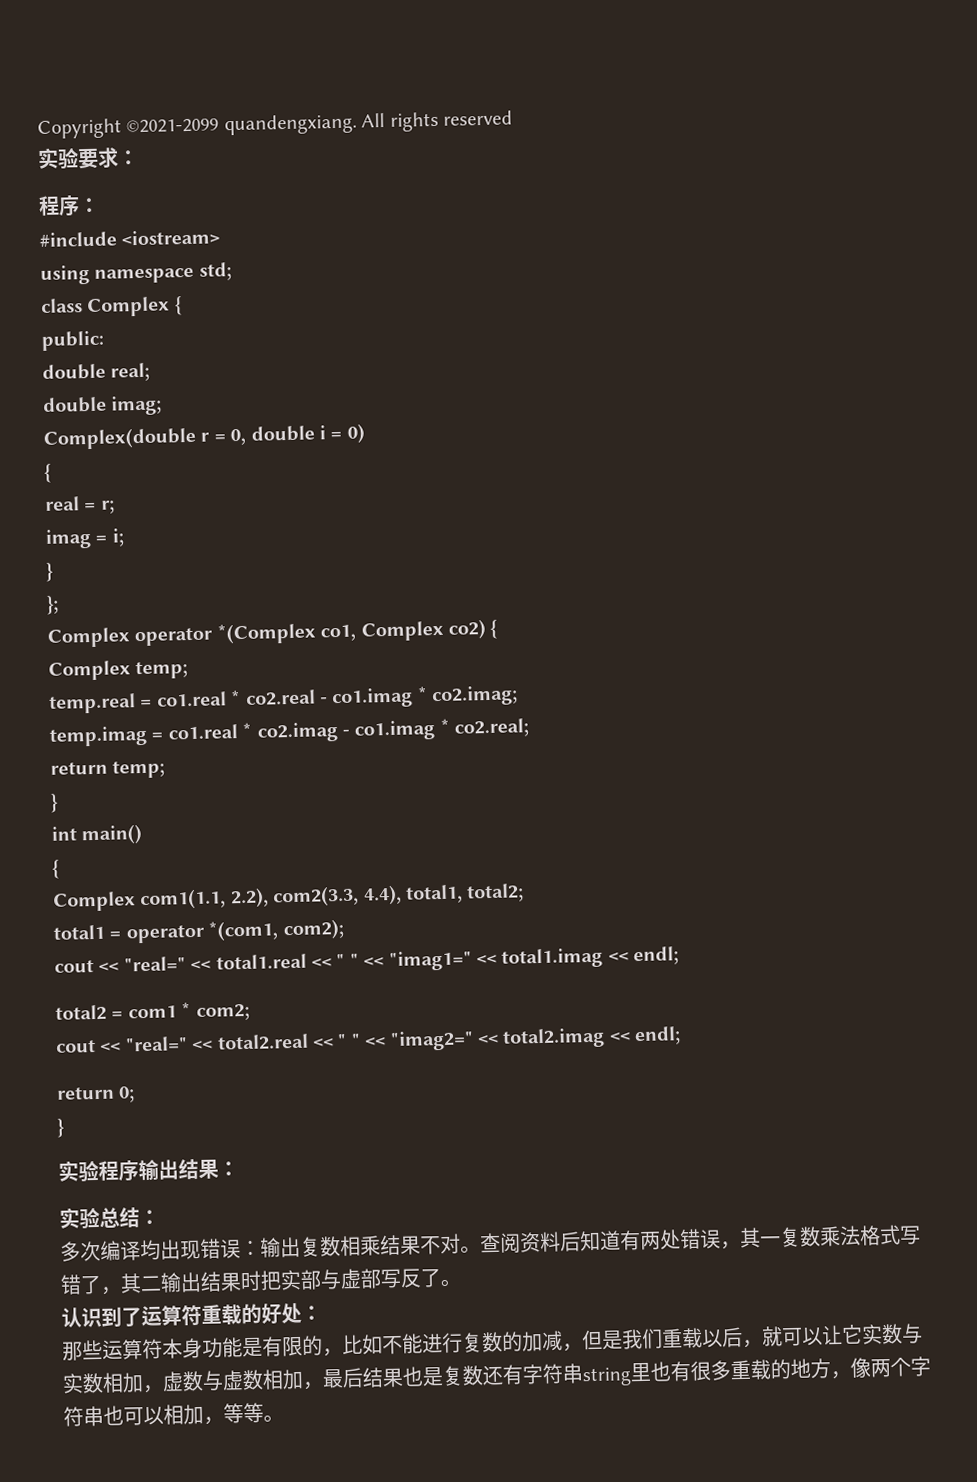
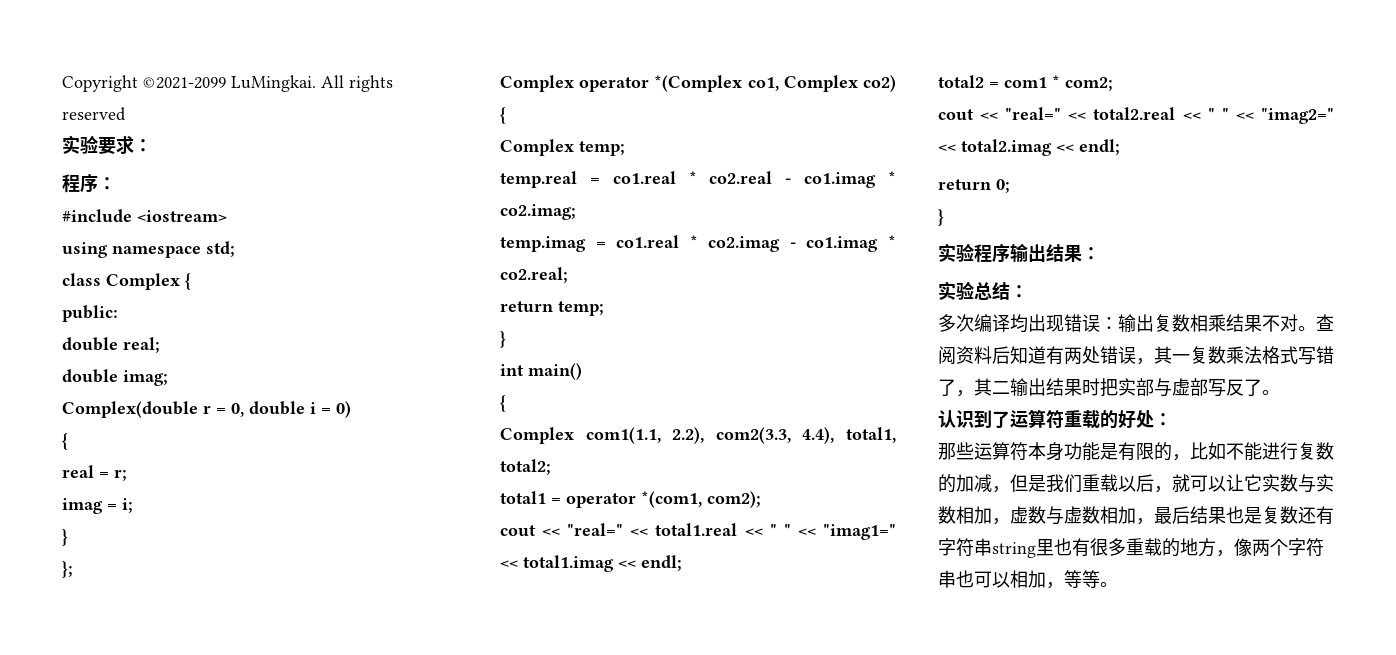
[223,113,357,136] quandengxiang. -> [231,75,316,92] LuMingkai.

